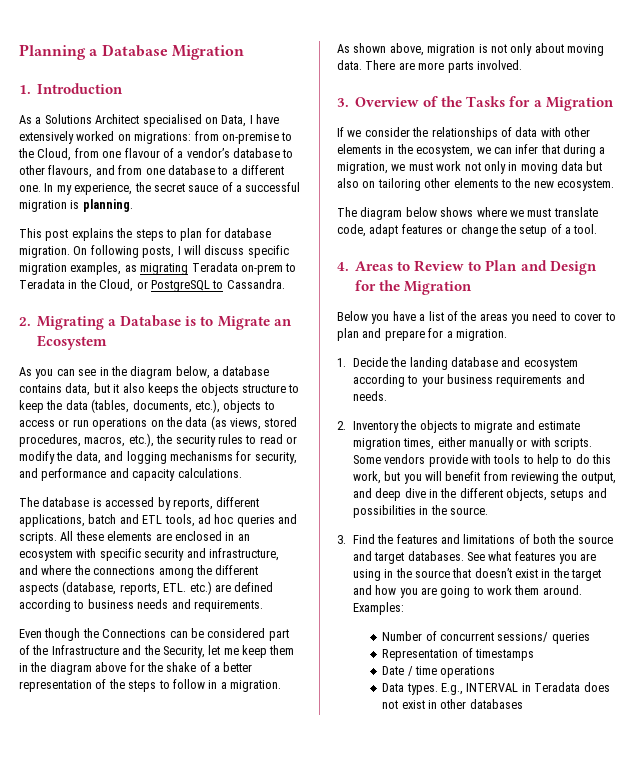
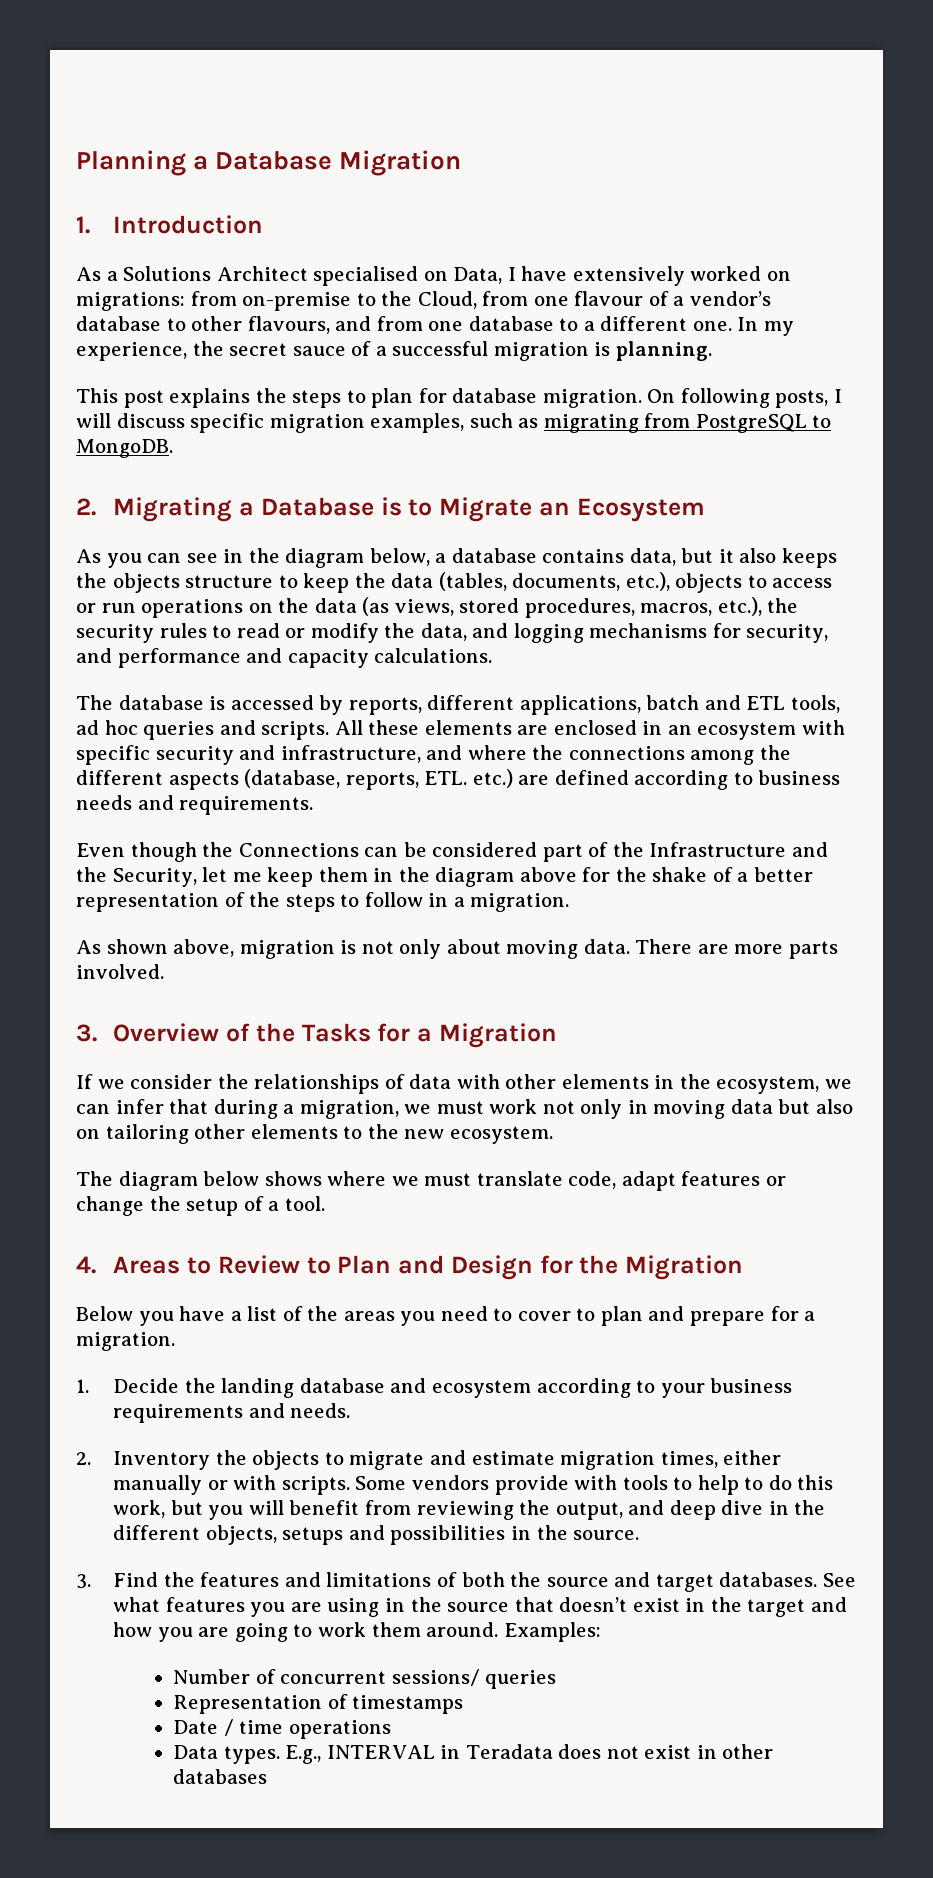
(122, 268) none -> [469,413,513,428] such
[191,262,297,275] [19,279,148,292] Teradata on-prem to Teradata in the Cloud, or -> [644,413,691,428] from
[226,279,285,289] Cassandra. -> [76,439,173,458] MongoDB.

